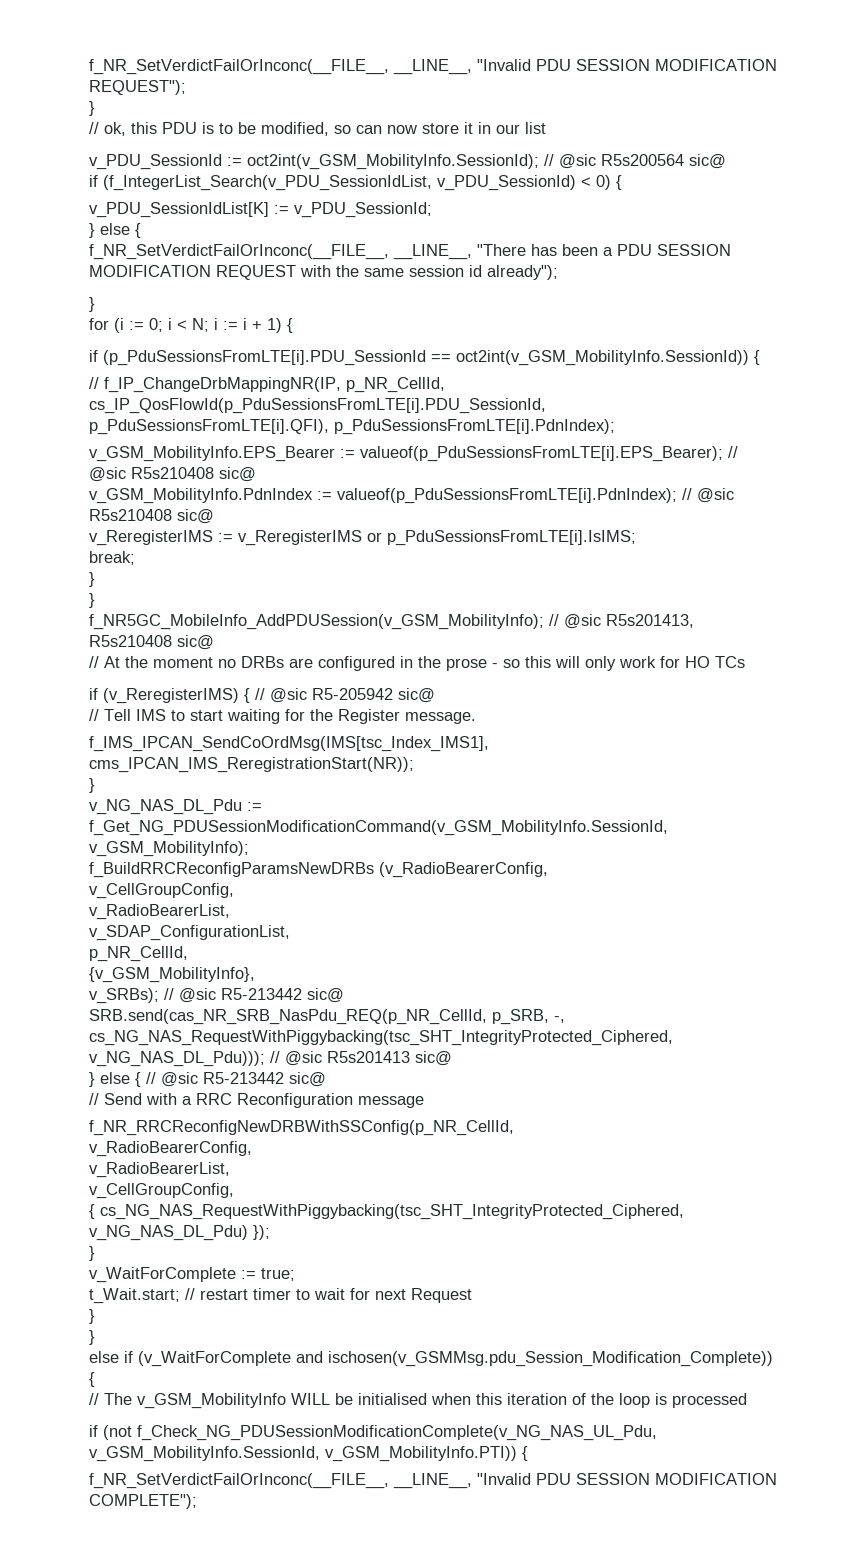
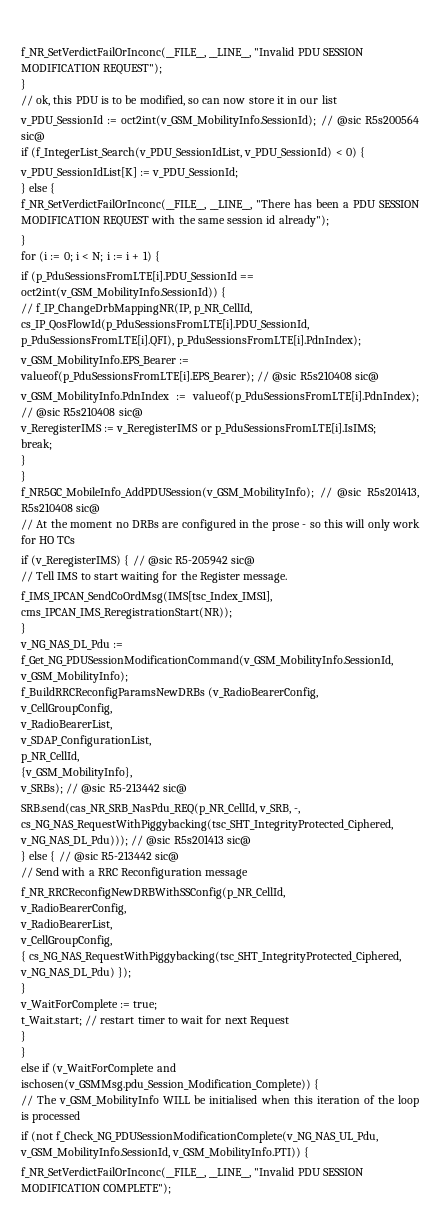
[492,1009,549,1025] p_SRB, -> [259,804,292,814] v_SRB,

